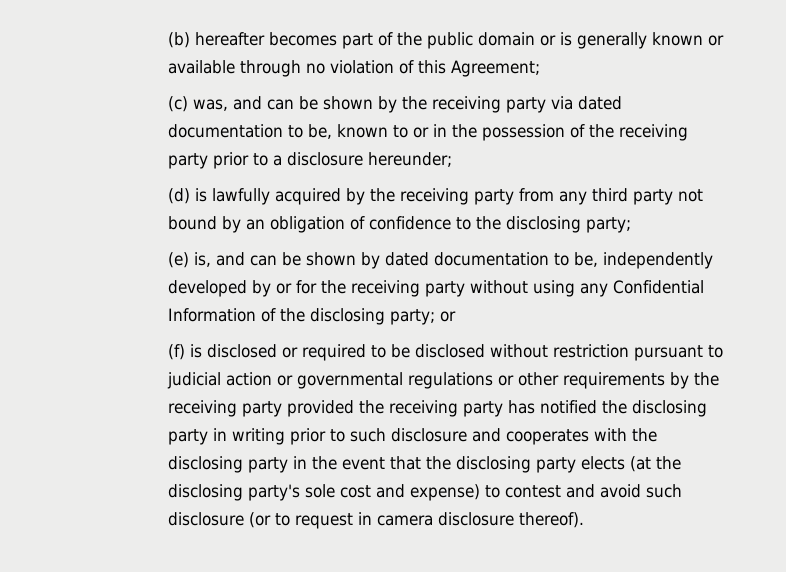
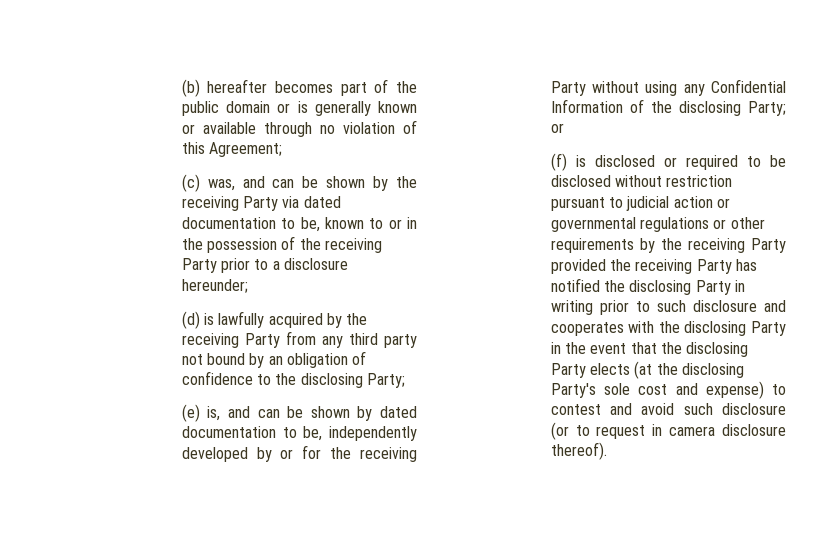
[505,97,546,113] party -> [243,196,279,211] Party
[167,153,208,169] party -> [181,258,217,273] Party
[473,189,514,205] party -> [244,333,280,348] Party
[585,217,631,233] party; -> [367,373,406,388] Party;
[424,281,465,297] party -> [550,81,586,96] Party
[389,309,435,325] party; -> [748,101,786,116] Party;
[241,401,282,417] party -> [751,238,786,253] Party
[462,401,503,417] party -> [696,259,732,274] Party
[167,429,208,445] party -> [695,280,731,295] Party
[247,457,288,473] party -> [751,321,786,336] Party
[535,457,576,473] party -> [550,363,586,378] Party
[247,484,300,501] party's -> [550,383,596,398] Party's

